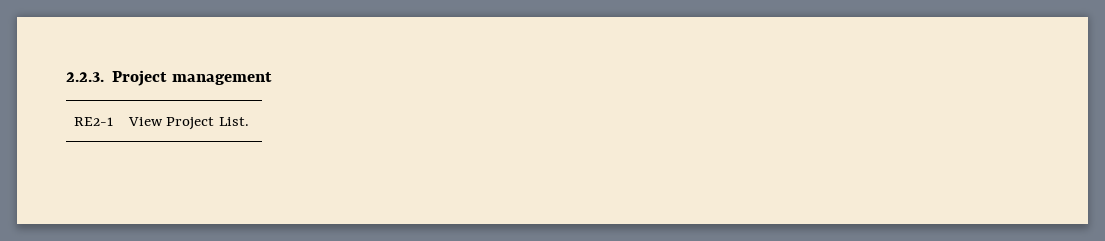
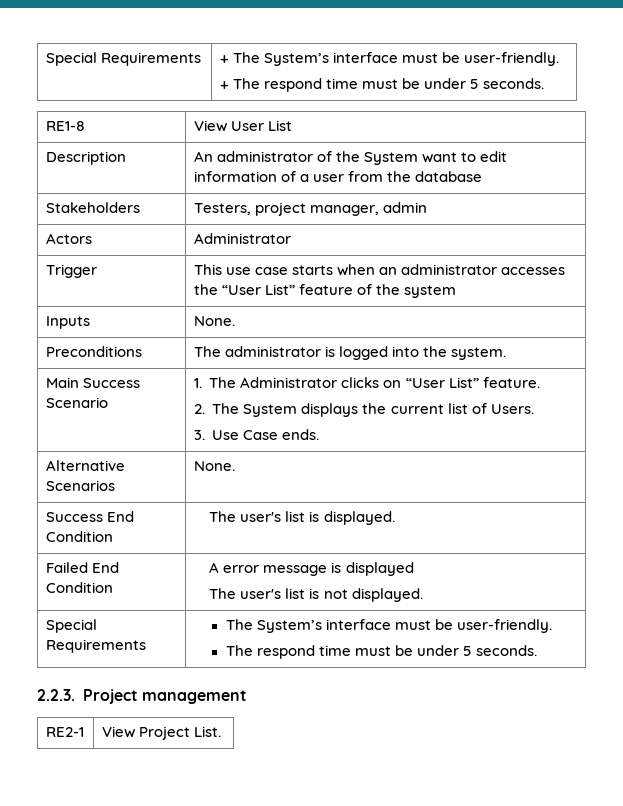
(66, 77) none -> [45,52,201,66] [219,52,560,66] [219,78,545,92] [45,121,85,131] [193,120,292,132] [45,151,126,165] [193,151,508,165] [193,171,483,182] [45,202,140,213] [193,202,427,216] [45,233,92,244] [193,233,291,244] [45,264,97,278] [193,264,566,276] [193,284,457,298] [45,316,90,329] [193,316,235,326] [45,346,142,357] [193,346,507,360] [45,377,140,388] [45,397,108,408] [193,377,540,388] [193,403,534,417] [193,429,320,440] [45,460,125,471] [45,480,115,491] [193,461,235,471] [45,511,134,522] [45,531,113,542] [209,511,395,525] [45,562,119,573] [45,582,113,593] [209,562,414,576] [209,588,423,602] [45,619,97,633] [45,639,146,653] [225,619,553,633] [225,645,538,659] Special Requirements | + The System’s interface must be user-friendly. // + The respond time must be under 5 seconds. // RE1-8 | View User List // Description | An administrator of the System want to edit information of a user from the database // Stakeholders | Testers, project manager, admin // Actors | Administrator // Trigger | This use case starts when an administrator accesses the “User List” feature of the system // Inputs | None. // Preconditions | The administrator is logged into the system. // Main Success Scenario | 1. The Administrator clicks on “User List” feature. // 2. The System displays the current list of Users. // 3. Use Case ends. // Alternative Scenarios | None. // Success End Condition | The user's list is displayed. // Failed End Condition | A error message is displayed // The user's list is not displayed. // Special Requirements | The System’s interface must be user-friendly. // The respond time must be under 5 seconds. //

